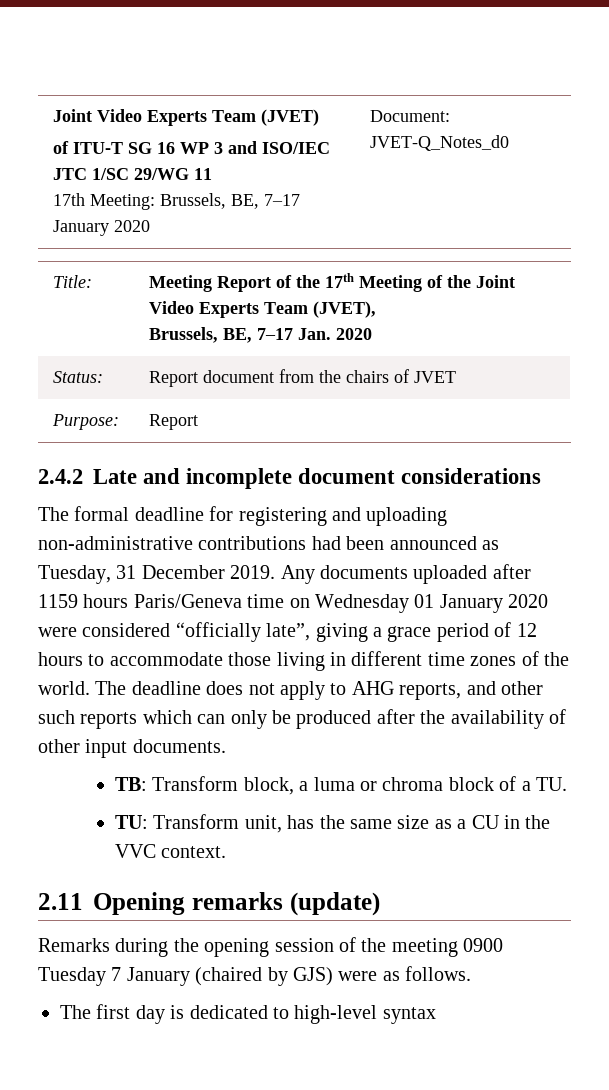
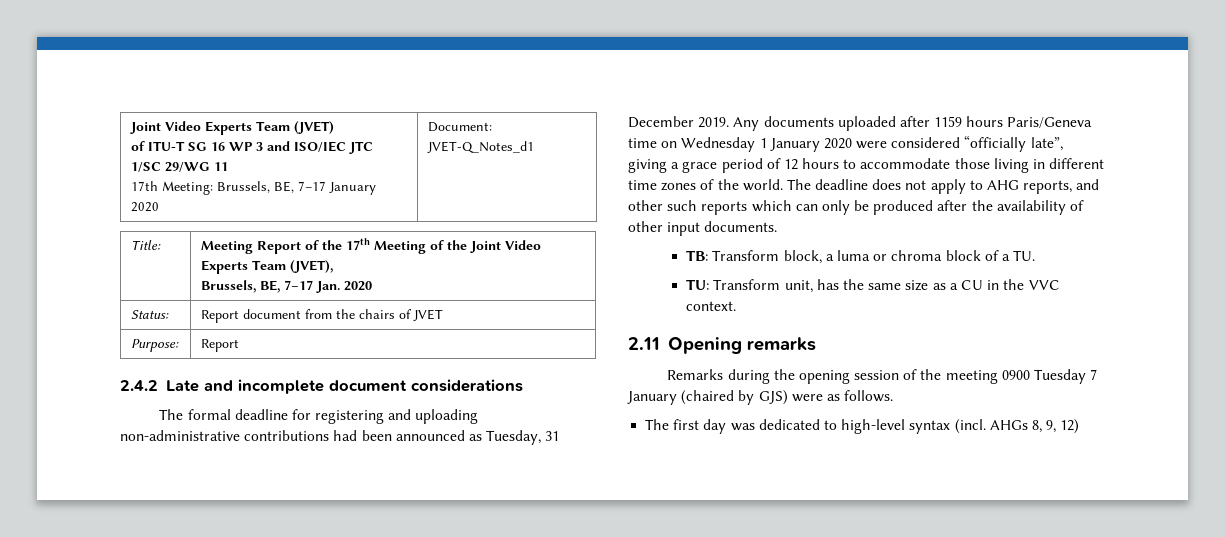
[369,135,509,151] JVET-Q_Notes_d0 -> [427,141,535,153] JVET-Q_Notes_d1
[414,594,435,608] 01 -> [759,138,767,148] 1
[289,892,380,916] (update) -> (816, 344) none
[170,1005,185,1019] is -> [730,423,755,431] was
(436, 1015) none -> [954,419,1080,434] (incl. AHGs 8, 9, 12)

